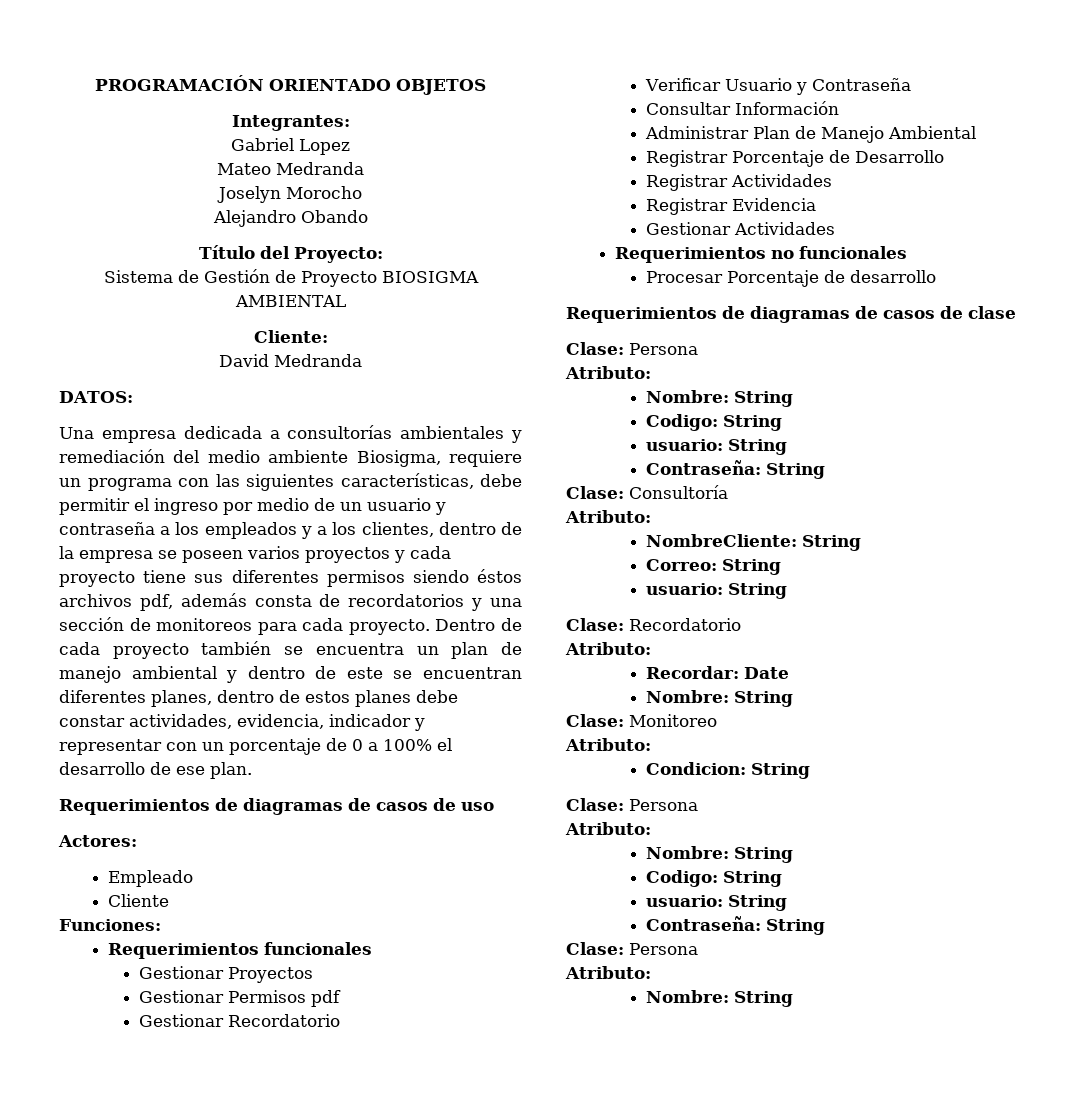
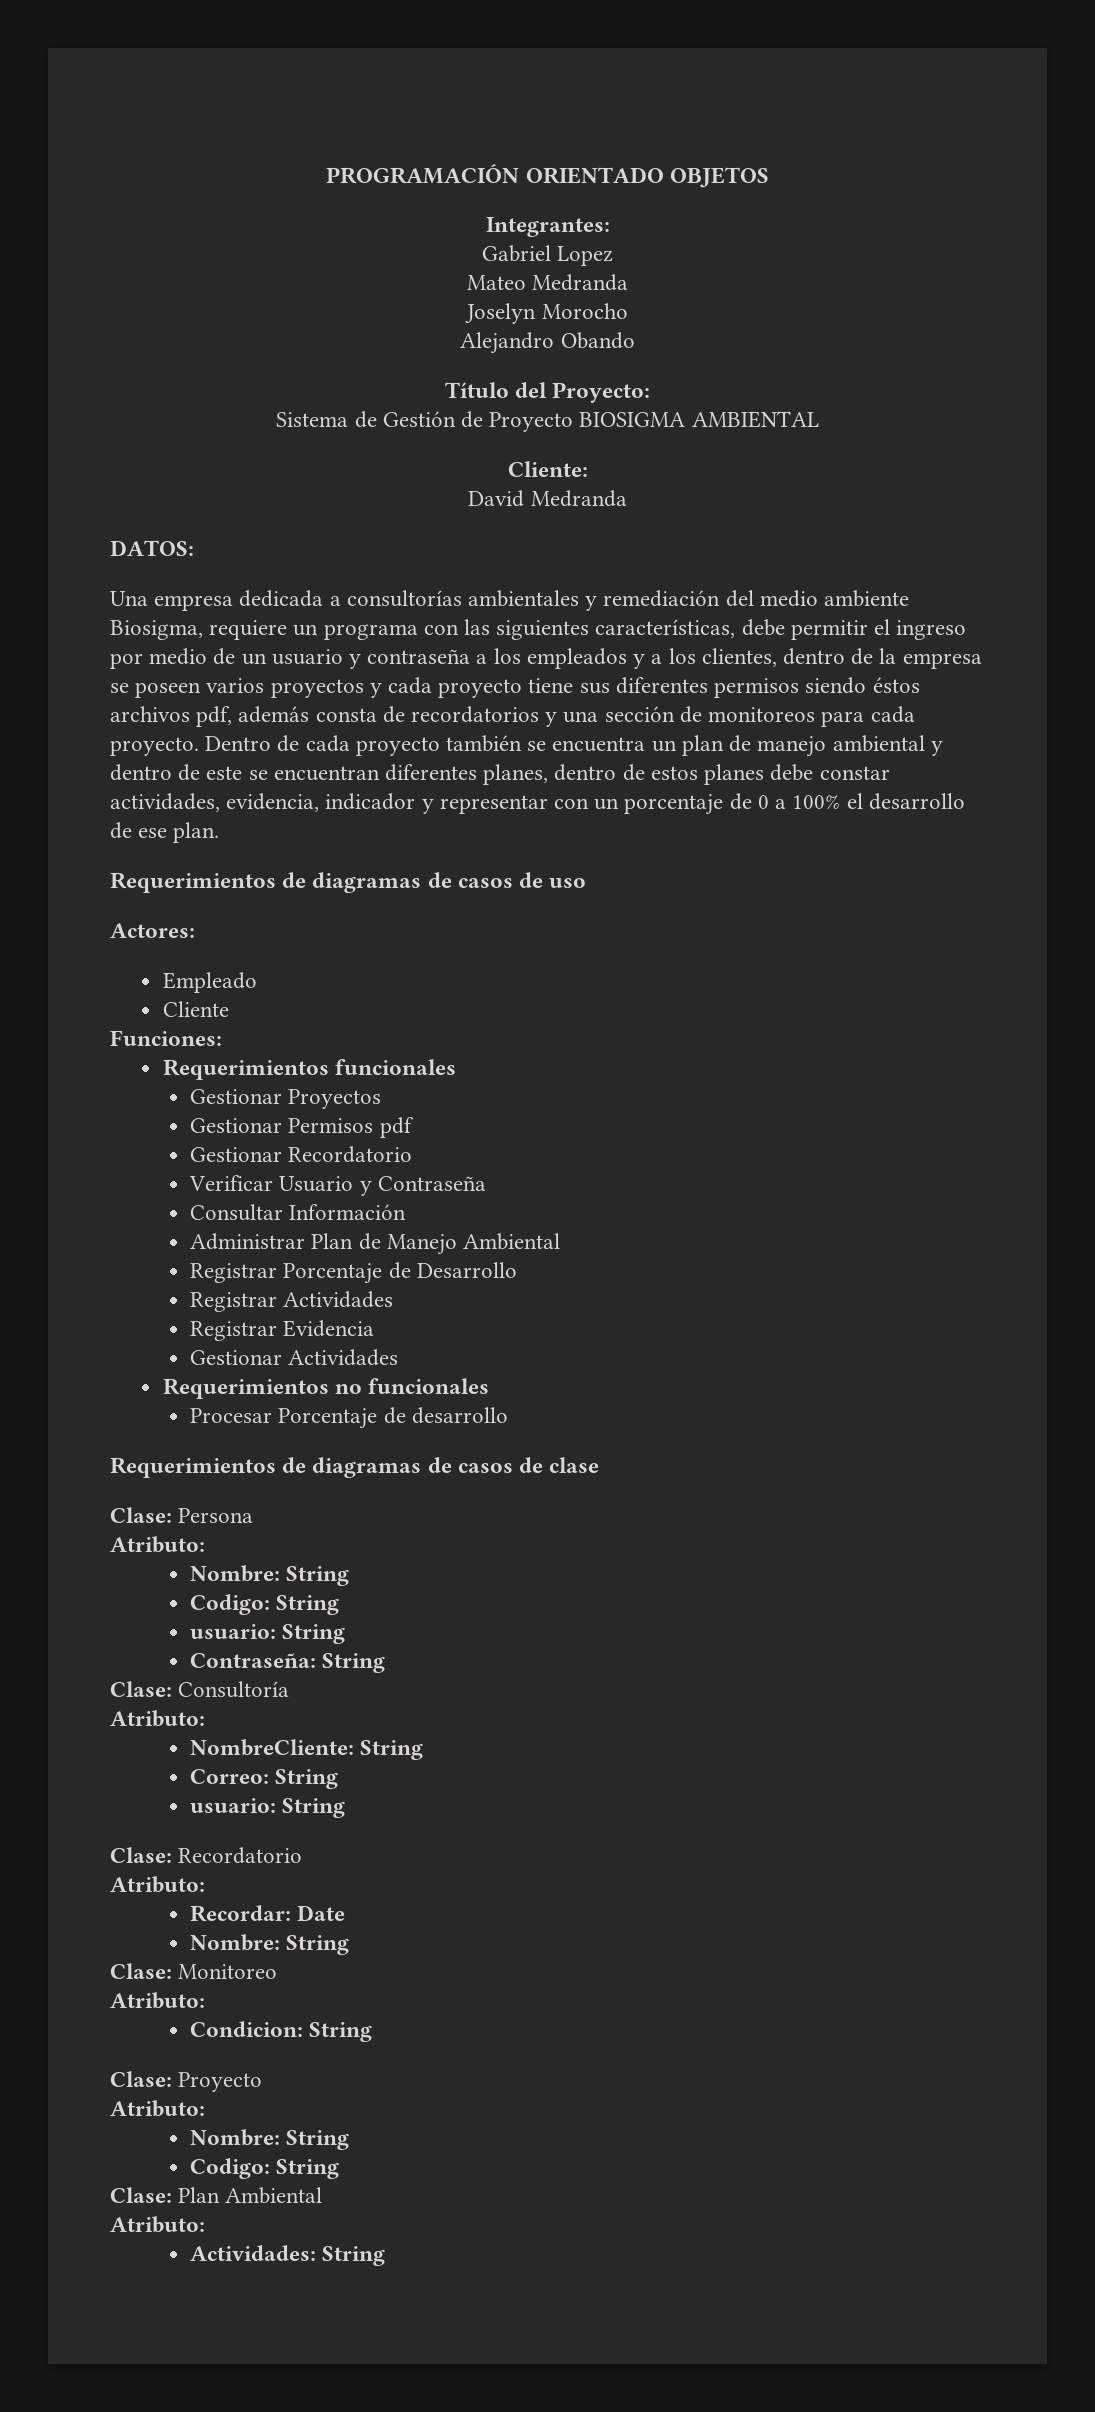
[629,799,698,811] [565,822,651,835] [645,846,793,863] [645,870,782,887] [645,895,787,911] [645,916,825,935] [566,942,698,955] [565,966,651,979] [645,990,729,1003] Persona // Atributo: // Nombre: String // Codigo: String // usuario: String // Contraseña: String // Clase: Persona // Atributo: // Nombre: -> [178,2072,263,2092] [110,2100,205,2117] [190,2129,350,2150] [190,2158,340,2179] [110,2187,323,2204] [110,2216,205,2233] [190,2245,317,2261] Proyecto // Atributo: // Nombre: String // Codigo: String // Clase: Plan Ambiental // Atributo: // Actividades:

